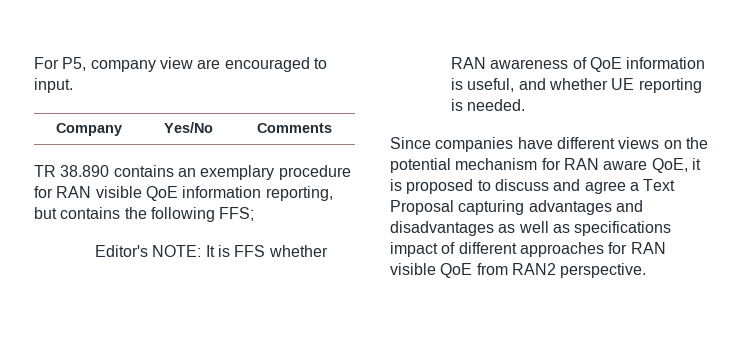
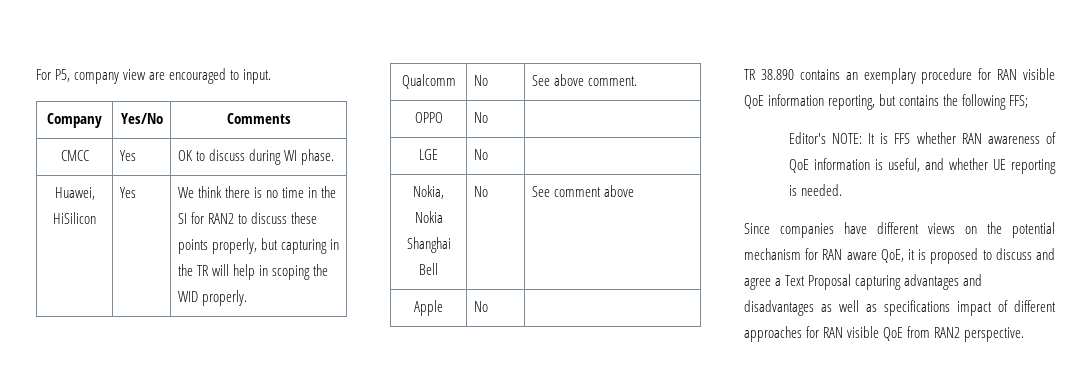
(332, 128) none -> [60,150,89,161] [119,150,136,161] [177,149,335,165] [54,187,95,200] [53,212,96,224] [119,187,136,198] [177,186,337,198] [177,212,318,224] [177,238,339,254] [177,264,329,280] [177,290,247,306] [401,74,456,89] [473,75,488,86] [531,74,637,86] [414,112,443,123] [473,112,488,123] [419,149,438,160] [473,149,488,160] [413,185,444,199] [414,211,443,223] [406,237,451,253] [419,263,438,275] [473,186,488,197] [531,185,634,197] [414,300,443,316] [473,301,488,312] // CMCC | Yes | OK to discuss during WI phase. // Huawei, HiSilicon | Yes | We think there is no time in the SI for RAN2 to discuss these points properly, but capturing in the TR will help in scoping the WID properly. // Qualcomm | No | See above comment. // OPPO | No | // LGE | No | // Nokia, Nokia Shanghai Bell | No | See comment above // Apple | No |

